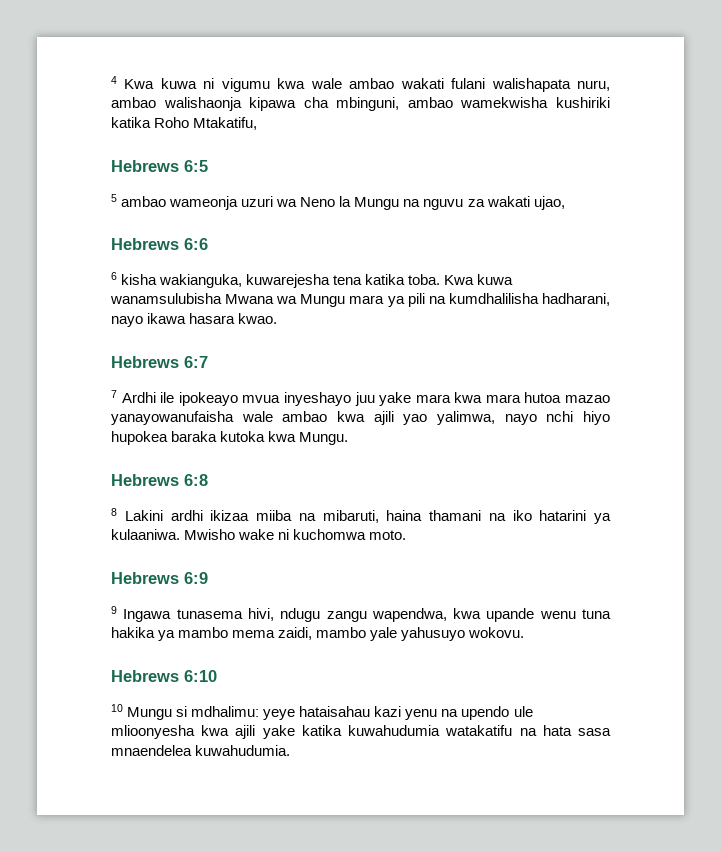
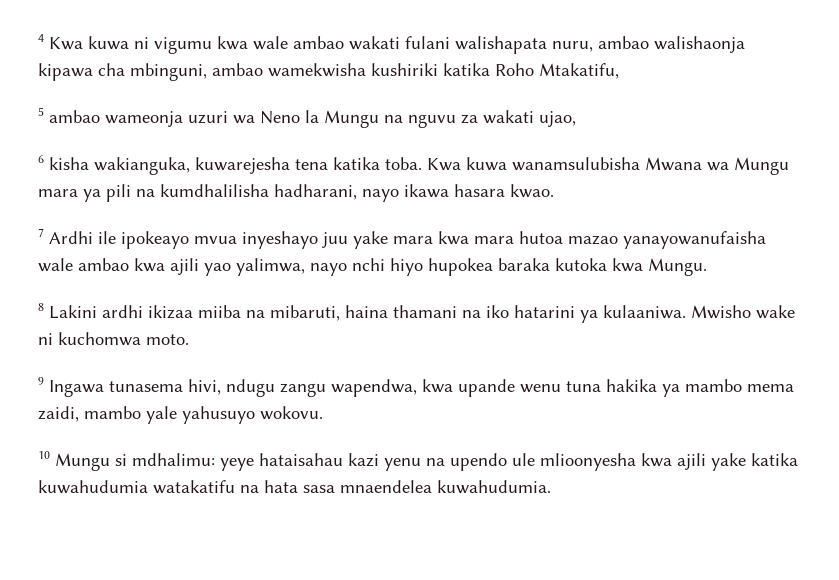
[111,160,208,172] // Hebrews 6:5 -> (619, 71) none
[111,238,208,250] // Hebrews 6:6 -> (576, 119) none
[111,356,208,368] // Hebrews 6:7 -> (554, 191) none
[111,474,208,486] // Hebrews 6:8 -> (707, 267) none
[111,572,208,584] // Hebrews 6:9 -> (189, 339) none
[111,670,217,682] // Hebrews 6:10 -> (323, 413) none

